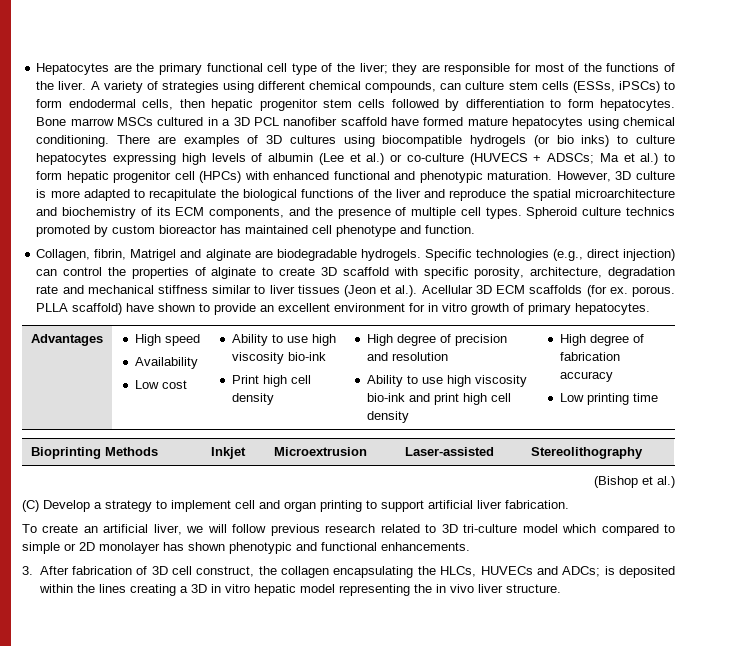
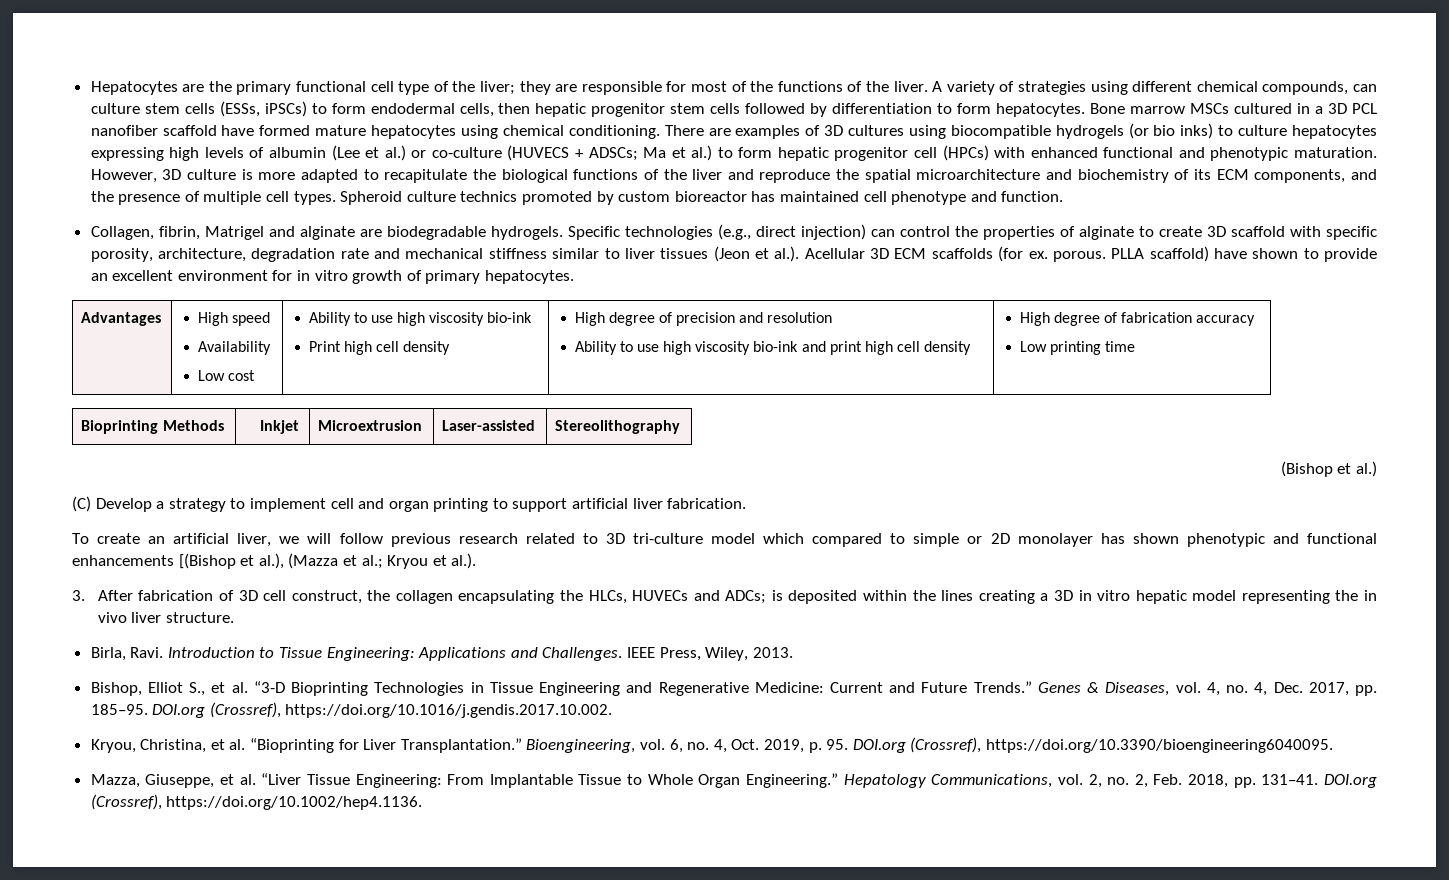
[381,542,470,551] enhancements. -> [72,553,477,569] enhancements [(Bishop et al.), (Mazza et al.; Kryou et al.).
(561, 588) none -> [90,647,793,661] [90,681,1378,696] [90,702,613,718] [90,737,1333,753] [90,773,1378,788] [90,794,423,810] // Birla, Ravi. Introduction to Tissue Engineering: Applications and Challenges. IEEE Press, Wiley, 2013. // Bishop, Elliot S., et al. “3-D Bioprinting Technologies in Tissue Engineering and Regenerative Medicine: Current and Future Trends.” Genes & Diseases, vol. 4, no. 4, Dec. 2017, pp. 185–95. DOI.org (Crossref), https://doi.org/10.1016/j.gendis.2017.10.002. // Kryou, Christina, et al. “Bioprinting for Liver Transplantation.” Bioengineering, vol. 6, no. 4, Oct. 2019, p. 95. DOI.org (Crossref), https://doi.org/10.3390/bioengineering6040095. // Mazza, Giuseppe, et al. “Liver Tissue Engineering: From Implantable Tissue to Whole Organ Engineering.” Hepatology Communications, vol. 2, no. 2, Feb. 2018, pp. 131–41. DOI.org (Crossref), https://doi.org/10.1002/hep4.1136.

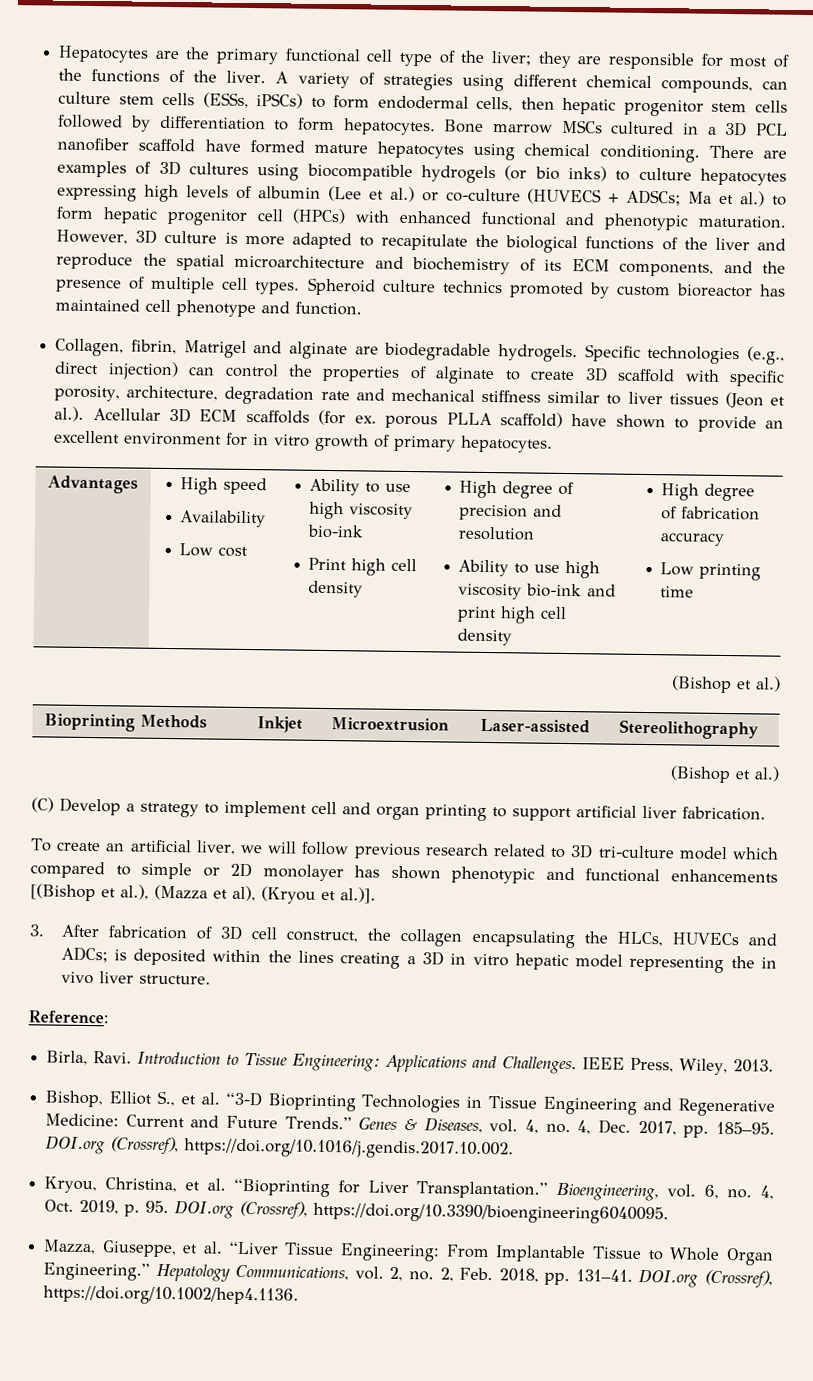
[1052,251,1106,262] porous. -> [385,415,439,429] porous
(1135, 346) none -> [671,675,781,694] // (Bishop et al.)
[361,553,477,569] al.; Kryou et al.). -> [232,885,376,904] al), (Kryou et al.)].
(234, 617) none -> [28,1010,109,1024] // Reference:

